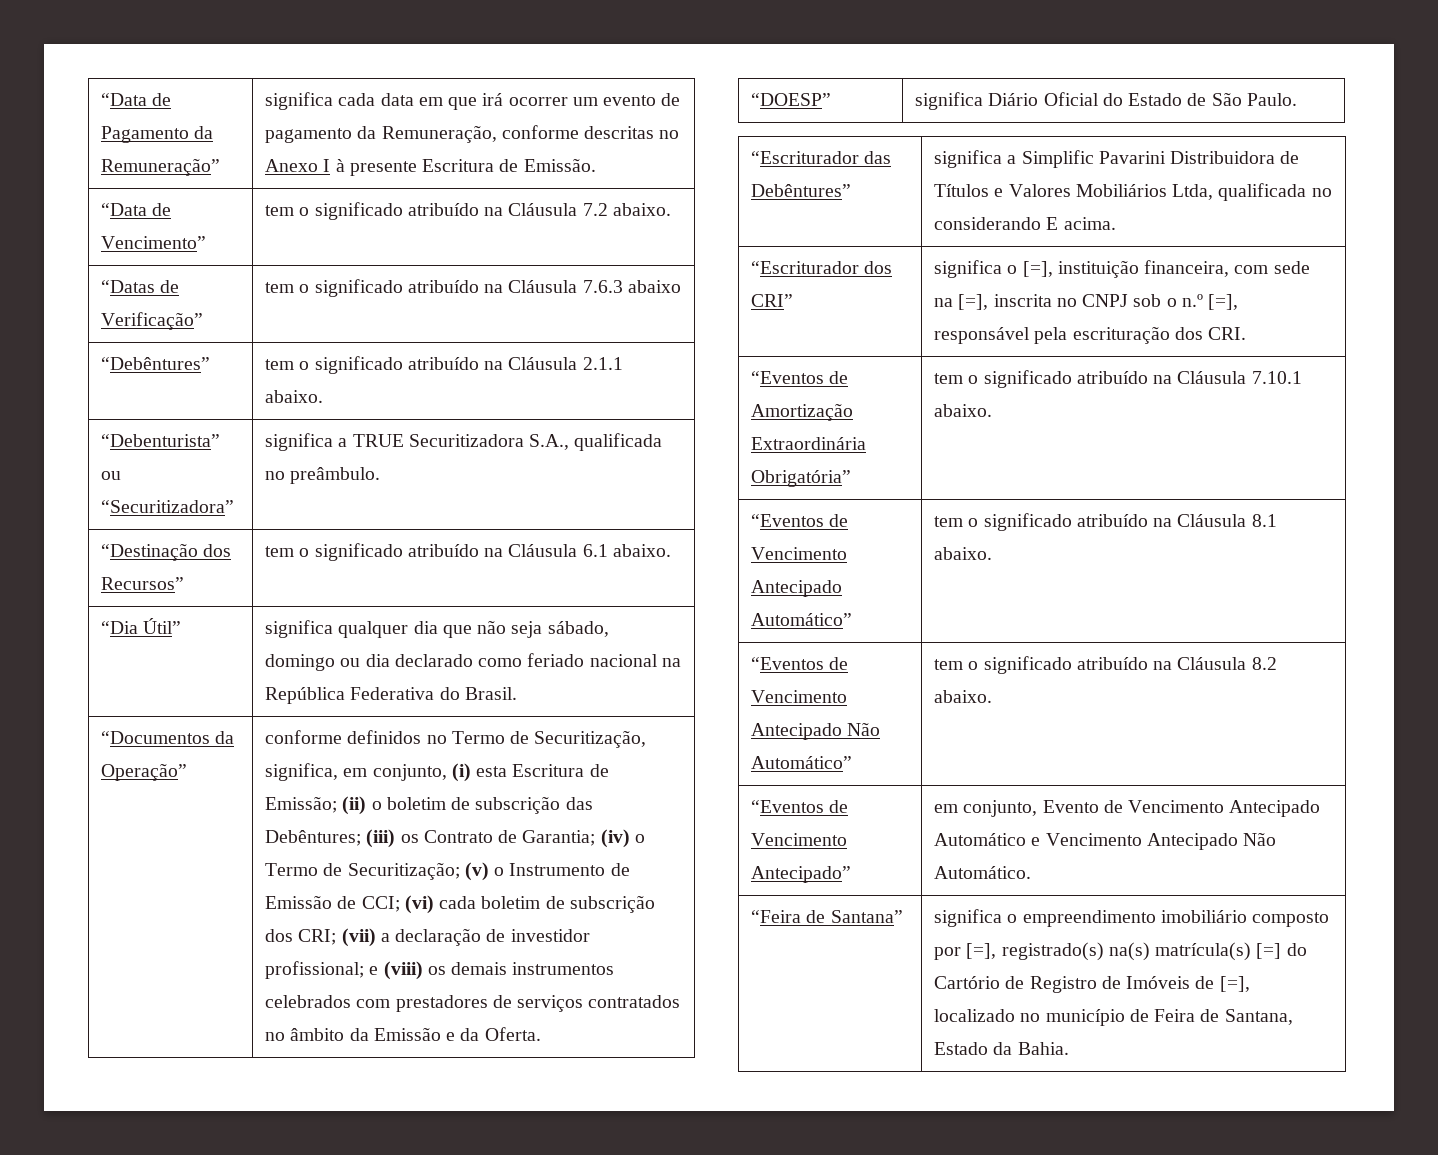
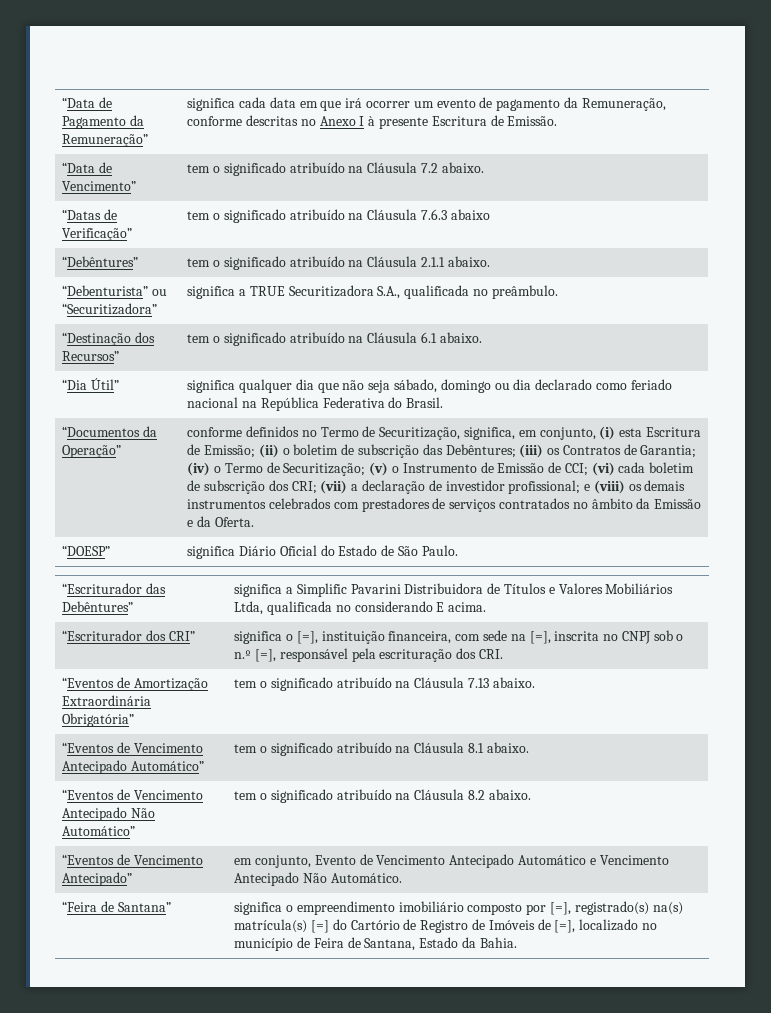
[423,830,493,843] Contrato -> [562,445,621,455] Contratos
[1251,371,1302,384] 7.10.1 -> [468,678,490,688] 7.13

